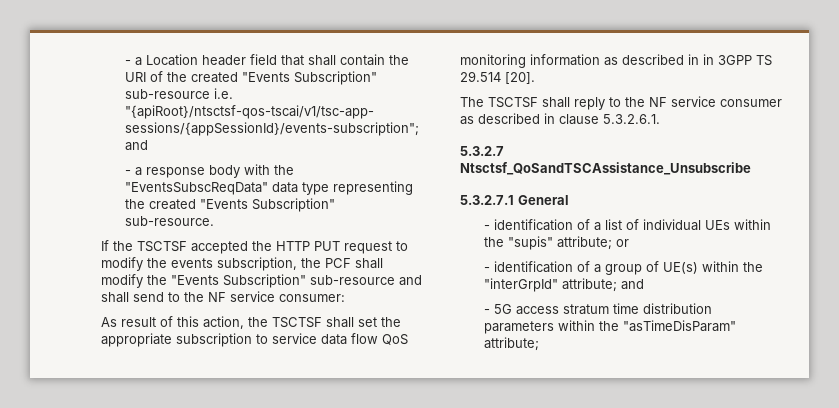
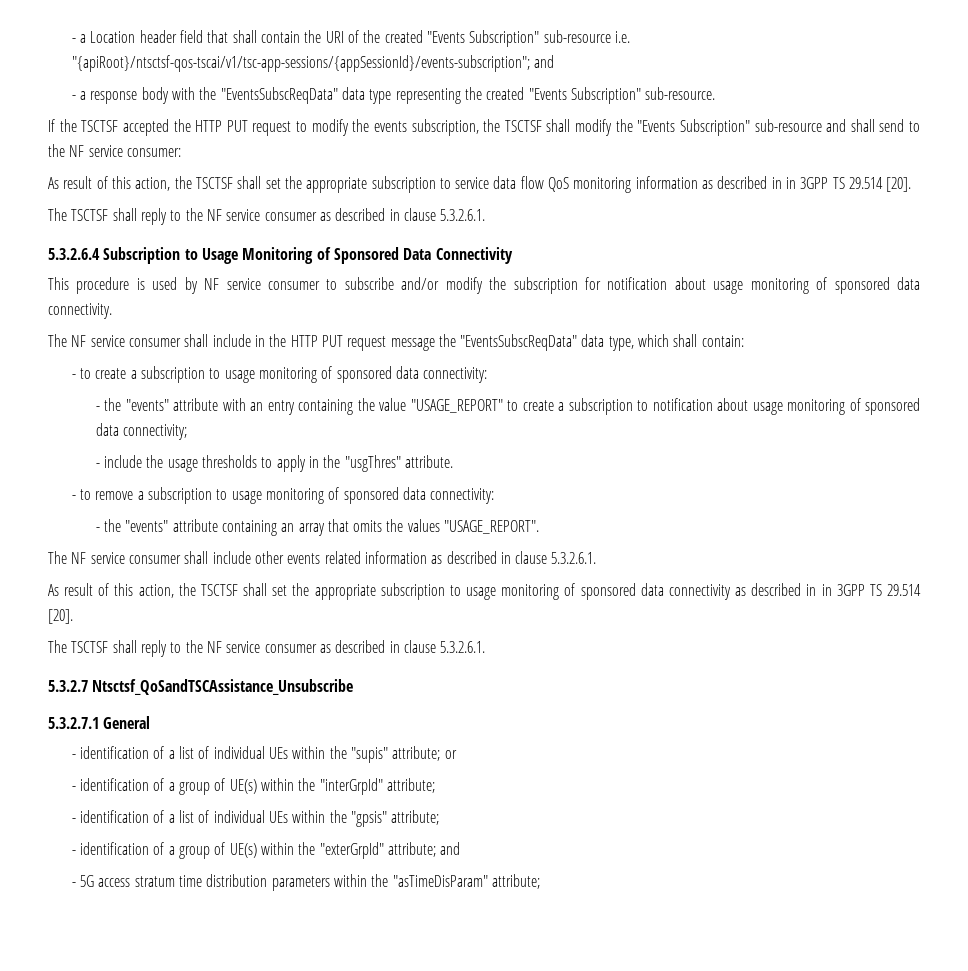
[325,258,351,268] PCF -> [504,120,542,132] TSCTSF
(660, 119) none -> [48,247,513,264] [48,277,921,294] [48,303,112,319] [48,334,744,351] [71,366,488,383] [95,398,920,415] [95,423,187,440] [95,455,453,472] [71,487,495,504] [95,519,540,536] [48,551,597,564] [48,583,921,600] [48,609,73,624] [48,640,486,657] // 5.3.2.6.4 Subscription to Usage Monitoring of Sponsored Data Connectivity // This procedure is used by NF service consumer to subscribe and/or modify the subscription for notification about usage monitoring of sponsored data connectivity. // The NF service consumer shall include in the HTTP PUT request message the "EventsSubscReqData" data type, which shall contain: // - to create a subscription to usage monitoring of sponsored data connectivity: // - the "events" attribute with an entry containing the value "USAGE_REPORT" to create a subscription to notification about usage monitoring of sponsored data connectivity; // - include the usage thresholds to apply in the "usgThres" attribute. // - to remove a subscription to usage monitoring of sponsored data connectivity: // - the "events" attribute containing an array that omits the values "USAGE_REPORT". // The NF service consumer shall include other events related information as described in clause 5.3.2.6.1. // As result of this action, the TSCTSF shall set the appropriate subscription to usage monitoring of sponsored data connectivity as described in in 3GPP TS 29.514 [20]. // The TSCTSF shall reply to the NF service consumer as described in clause 5.3.2.6.1.
(617, 285) none -> [71,810,440,827] [71,842,436,859] // - identification of a list of individual UEs within the "gpsis" attribute; // - identification of a group of UE(s) within the "exterGrpId" attribute;

